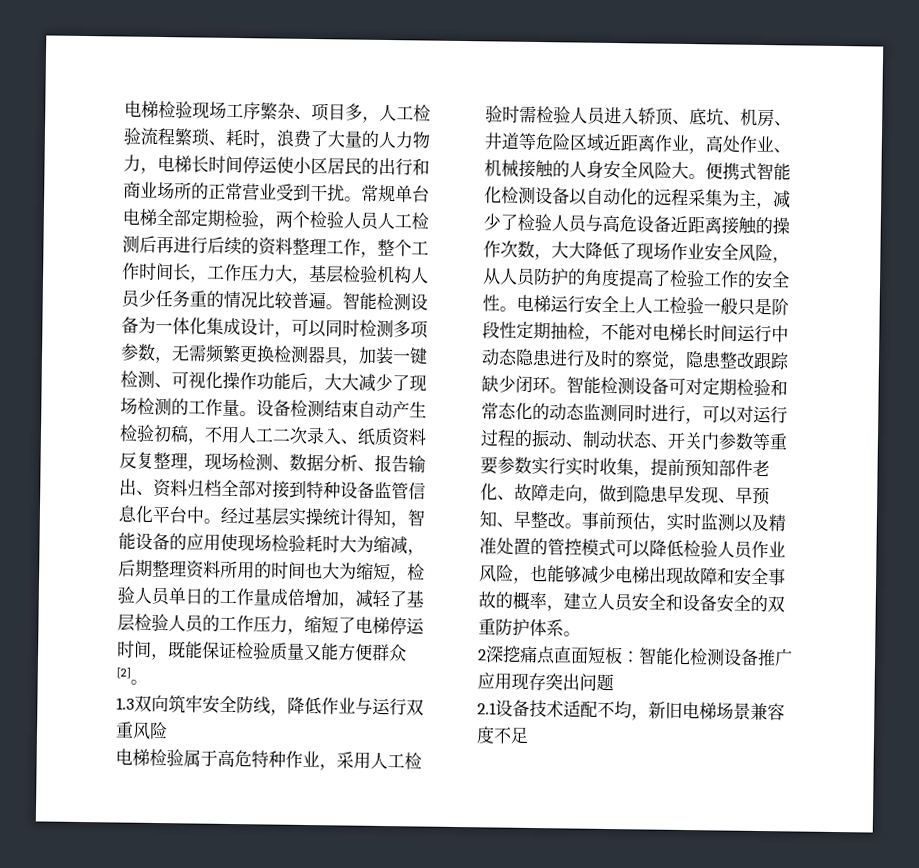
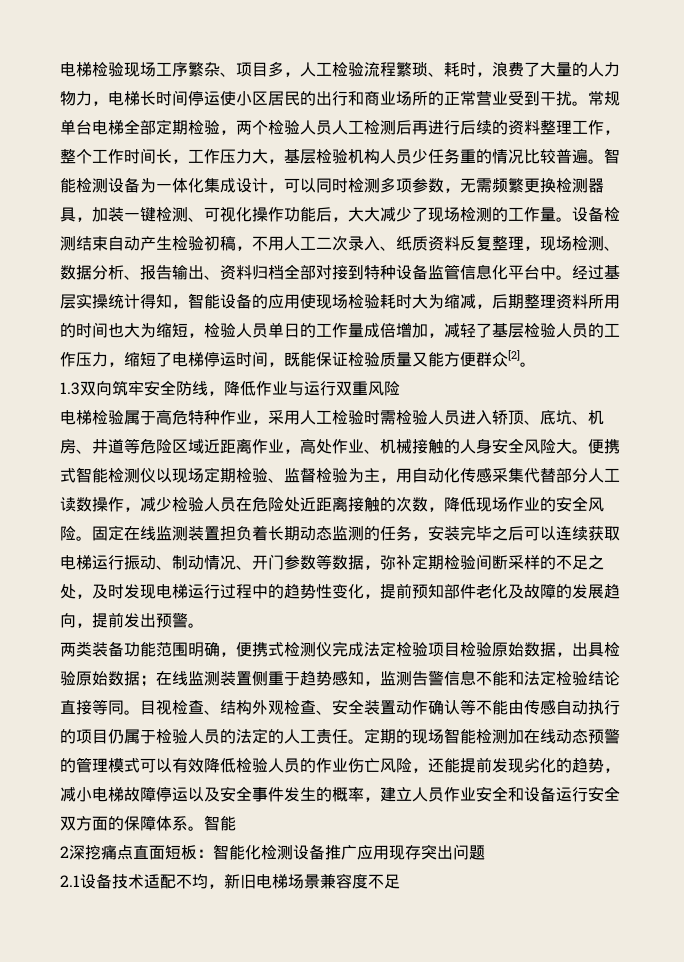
[484,186,791,210] [483,213,790,235] [483,240,637,261] 化检测设备以自动化的远程采集为主，减少了检验人员与高危设备近距离接触的操作次数，大大降低了 -> [108,467,620,483] [60,496,476,512] 检测仪以现场定期检验、监督检验为主，用自动化传感采集代替部分人工读数操作，减少检验人员在危险处近距离接触的次数，降低
[704,243,790,264] [482,267,790,290] [482,294,789,316] [482,321,789,343] [481,348,790,370] [481,375,788,397] [481,402,788,425] [480,428,788,451] [480,456,634,476] 安全风险，从人员防护的角度提高了检验工作的安全性。电梯运行安全上人工检验一般只是阶段性定期抽检，不能对电梯长时间运行中动态隐患进行及时的察觉，隐患整改跟踪缺少闭环。智能检测设备可对定期检验和常态化的动态监测同时进行，可以对运行过程的振动、制动状态、开关门参数等重要参数实行实时收集 -> [540,496,604,512] [60,525,620,541] [60,554,604,570] [60,584,364,599] 的安全风险。固定在线监测装置担负着长期动态监测的任务，安装完毕之后可以连续获取电梯运行振动、制动情况、开门参数等数据，弥补定期检验间断采样的不足之处，及时发现电梯运行过程中的趋势性变化
[497,483,770,506] [479,510,786,532] [479,537,582,556] 、故障走向，做到隐患早发现、早预知、早整改。事前预估，实时监测以及精准处置的管控 -> [508,583,620,599] [60,612,204,628] [60,641,620,657] [60,670,620,687] [60,699,620,715] [60,728,620,744] [60,757,108,773] 及故障的发展趋向，提前发出预警。 // 两类装备功能范围明确，便携式检测仪完成法定检验项目检验原始数据，出具检验原始数据；在线监测装置侧重于趋势感知，监测告警信息不能和法定检验结论直接等同。目视检查、结构外观检查、安全装置动作确认等不能由传感自动执行的项目仍属于检验人员的法定的人工责任。定期的现场智能检测加在线动态预警的管理
(651, 549) none -> [172,758,204,773] 有效
[751,540,786,559] [479,564,786,586] [478,591,496,609] 作业风险，也能够减少电梯出现故障和安全事故 -> [300,757,620,773] [60,786,316,802] 的作业伤亡风险，还能提前发现劣化的趋势，减小电梯故障停运以及安全事件发生
(634, 602) none -> [444,787,476,802] 作业
[716,594,785,613] [478,618,530,636] 安全的双重防护 -> [556,786,620,802] [60,815,156,831] 运行安全双方面的保障
(581, 634) none -> [204,815,236,831] 智能

